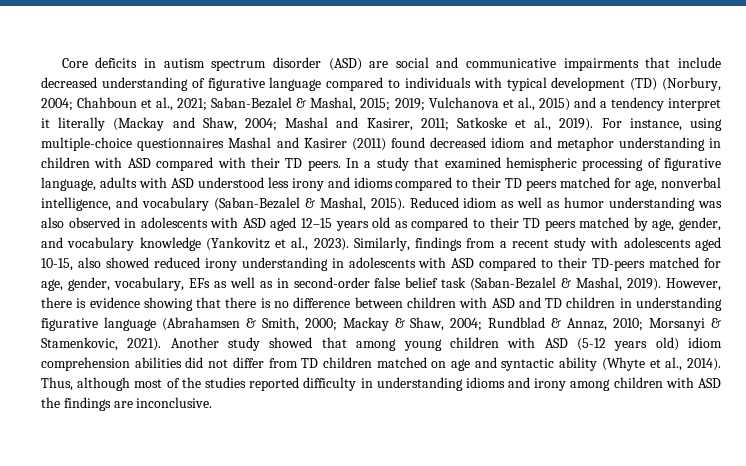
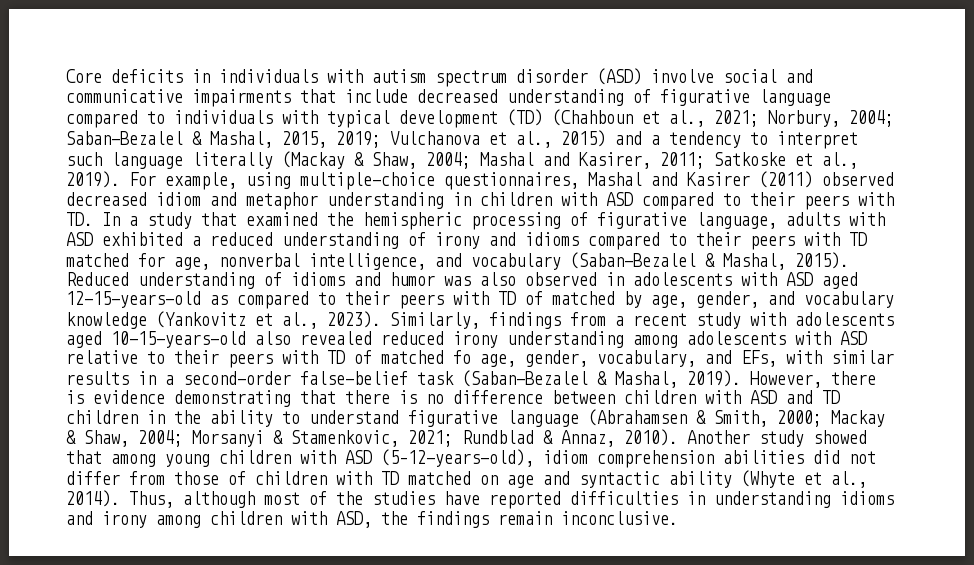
(157, 63) none -> [219,69,363,83] individuals with
[369,61,389,68] are -> [651,69,714,83] involve
[662,77,721,91] [41,97,138,111] (Norbury, 2004; Chahboun -> [552,109,633,126] (Chahboun
(208, 104) none -> [768,110,894,127] Norbury, 2004;
[360,98,391,111] 2015; -> [282,131,327,148] 2015,
[667,98,721,111] [41,118,50,128] interpret it -> [750,131,858,149] [66,152,183,169] to interpret such language
[172,117,195,128] and -> [354,152,364,166] &
[629,118,682,131] instance, -> [165,172,237,190] example,
[137,138,225,151] questionnaires -> [444,172,579,190] questionnaires,
[391,137,426,148] found -> [822,172,894,186] observed
[217,157,341,171] with their TD peers. -> [723,192,894,210] [66,212,93,226] to their peers with TD.
(501, 162) none -> [327,212,354,226] the
[197,177,289,188] understood less -> [102,232,426,249] exhibited a reduced understanding of
[505,178,558,191] TD peers -> [750,232,867,250] peers with TD
[463,197,696,211] idiom as well as humor understanding -> [138,272,435,289] understanding of idioms and humor
[301,217,391,231] 12–15 years old -> [66,291,201,308] 12-15-years-old
[523,218,576,231] TD peers -> [399,291,543,309] peers with TD of
[41,257,149,271] 10-15, also showed -> [111,331,372,348] 10-15-years-old also revealed
[331,257,721,271] [41,277,439,291] in adolescents with ASD compared to their TD-peers matched for age, gender, vocabulary, EFs as well as in second-order false belief -> [633,331,867,348] [66,350,894,368] [66,371,408,385] among adolescents with ASD relative to their peers with TD of matched fo age, gender, vocabulary, and EFs, with similar results in a second-order false-belief
[143,297,193,311] showing -> [174,390,291,407] demonstrating
[635,297,722,311] understanding -> [174,410,399,427] the ability to understand
[488,317,721,331] [41,337,162,351] Rundblad & Annaz, 2010; Morsanyi & Stamenkovic, 2021). -> [192,429,678,447] Morsanyi & Stamenkovic, 2021; Rundblad & Annaz, 2010).
[576,337,679,351] (5-12 years old) -> [381,449,534,467] (5–12-years-old),
[301,357,372,368] TD children -> [174,471,399,485] those of children with TD
[249,377,357,391] reported difficulty -> [444,491,678,509] have reported difficulties
[698,378,721,388] ASD -> [336,511,372,528] ASD,
[113,401,133,408] are -> [498,511,552,525] remain

